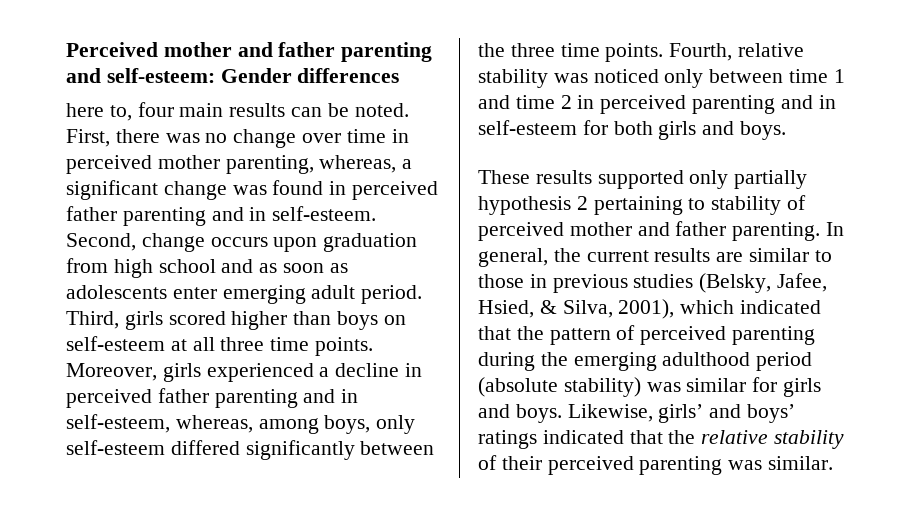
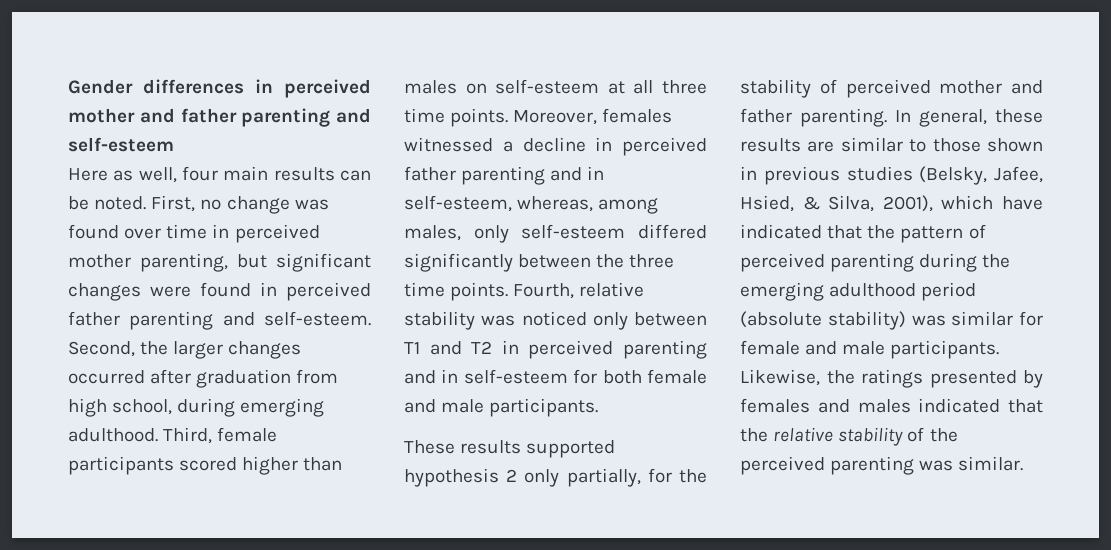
[66,42,158,57] Perceived -> [68,79,371,98] Gender differences in perceived
[106,68,400,83] [66,103,132,121] self-esteem: Gender differences // here to, -> [68,137,174,152] [68,167,177,183] self-esteem // Here as well,
[115,129,297,148] there was no change -> [200,196,329,214] [68,224,119,239] no change was found
[319,155,413,173] [66,180,267,200] whereas, a significant change was -> [237,253,371,272] [68,283,191,301] but significant changes were
[249,207,267,221] in -> (255, 319) none
[141,233,418,252] [66,258,348,278] [66,285,423,304] [66,311,163,330] change occurs upon graduation from high school and as soon as adolescents enter emerging adult period. Third, girls -> [140,341,302,359] [68,369,339,388] [68,398,325,417] [68,427,278,444] [68,456,174,475] the larger changes occurred after graduation from high school, during emerging adulthood. Third, female participants
[337,311,379,330] boys -> [404,80,457,94] males
[162,363,314,382] girls experienced -> [602,108,673,123] [404,137,493,152] females witnessed
[324,415,371,434] boys, -> [404,225,461,241] males,
[789,69,845,83] [478,95,572,109] time 1 and time 2 -> [404,341,493,355] T1 and T2
[658,121,787,140] girls and boys. -> [647,369,707,384] [404,398,599,417] female and male participants.
[689,170,808,189] [478,196,706,215] only partially hypothesis 2 pertaining to -> [404,468,707,487] hypothesis 2 only partially, for the
[553,248,649,262] the current -> [995,109,1043,123] these
(524, 281) none -> [987,138,1043,152] shown
(735, 307) none -> [1002,196,1043,210] have
[783,378,822,397] [478,404,796,423] [478,430,537,449] girls and boys. Likewise, girls’ and boys’ ratings -> [740,340,1000,359] [740,369,1043,388] [740,398,911,413] female and male participants. Likewise, the ratings presented by females and males
[501,456,542,470] their -> [929,428,958,442] the

